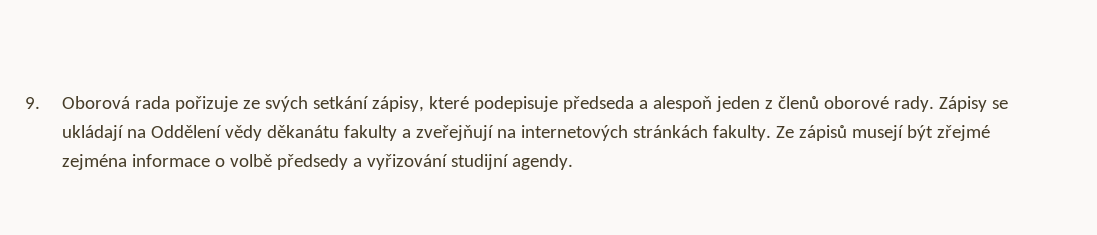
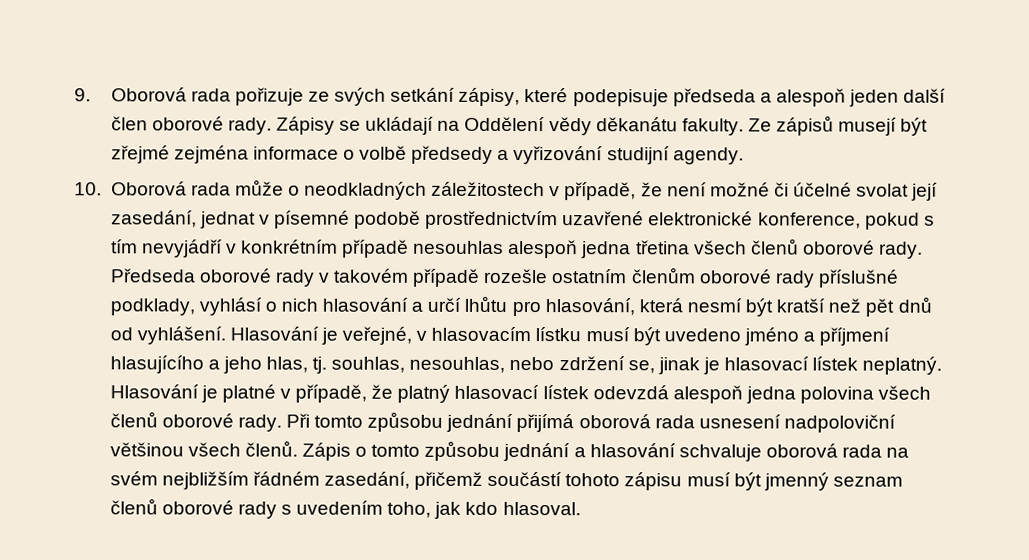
[764,96,819,109] z členů -> [903,88,947,103] [110,116,148,131] další člen
[343,125,708,141] fakulty a zveřejňují na internetových stránkách -> (678, 124) none
(573, 162) none -> [74,179,939,201] [110,210,935,230] [110,238,924,259] [109,267,899,288] [109,295,932,317] [109,326,891,346] [109,355,943,375] [109,384,932,404] [109,411,896,433] [109,440,910,462] [109,471,903,491] [109,498,581,519] // 10. Oborová rada může o neodkladných záležitostech v případě, že není možné či účelné svolat její zasedání, jednat v písemné podobě prostřednictvím uzavřené elektronické konference, pokud s tím nevyjádří v konkrétním případě nesouhlas alespoň jedna třetina všech členů oborové rady. Předseda oborové rady v takovém případě rozešle ostatním členům oborové rady příslušné podklady, vyhlásí o nich hlasování a určí lhůtu pro hlasování, která nesmí být kratší než pět dnů od vyhlášení. Hlasování je veřejné, v hlasovacím lístku musí být uvedeno jméno a příjmení hlasujícího a jeho hlas, tj. souhlas, nesouhlas, nebo zdržení se, jinak je hlasovací lístek neplatný. Hlasování je platné v případě, že platný hlasovací lístek odevzdá alespoň jedna polovina všech členů oborové rady. Při tomto způsobu jednání přijímá oborová rada usnesení nadpoloviční většinou všech členů. Zápis o tomto způsobu jednání a hlasování schvaluje oborová rada na svém nejbližším řádném zasedání, přičemž součástí tohoto zápisu musí být jmenný seznam členů oborové rady s uvedením toho, jak kdo hlasoval.

